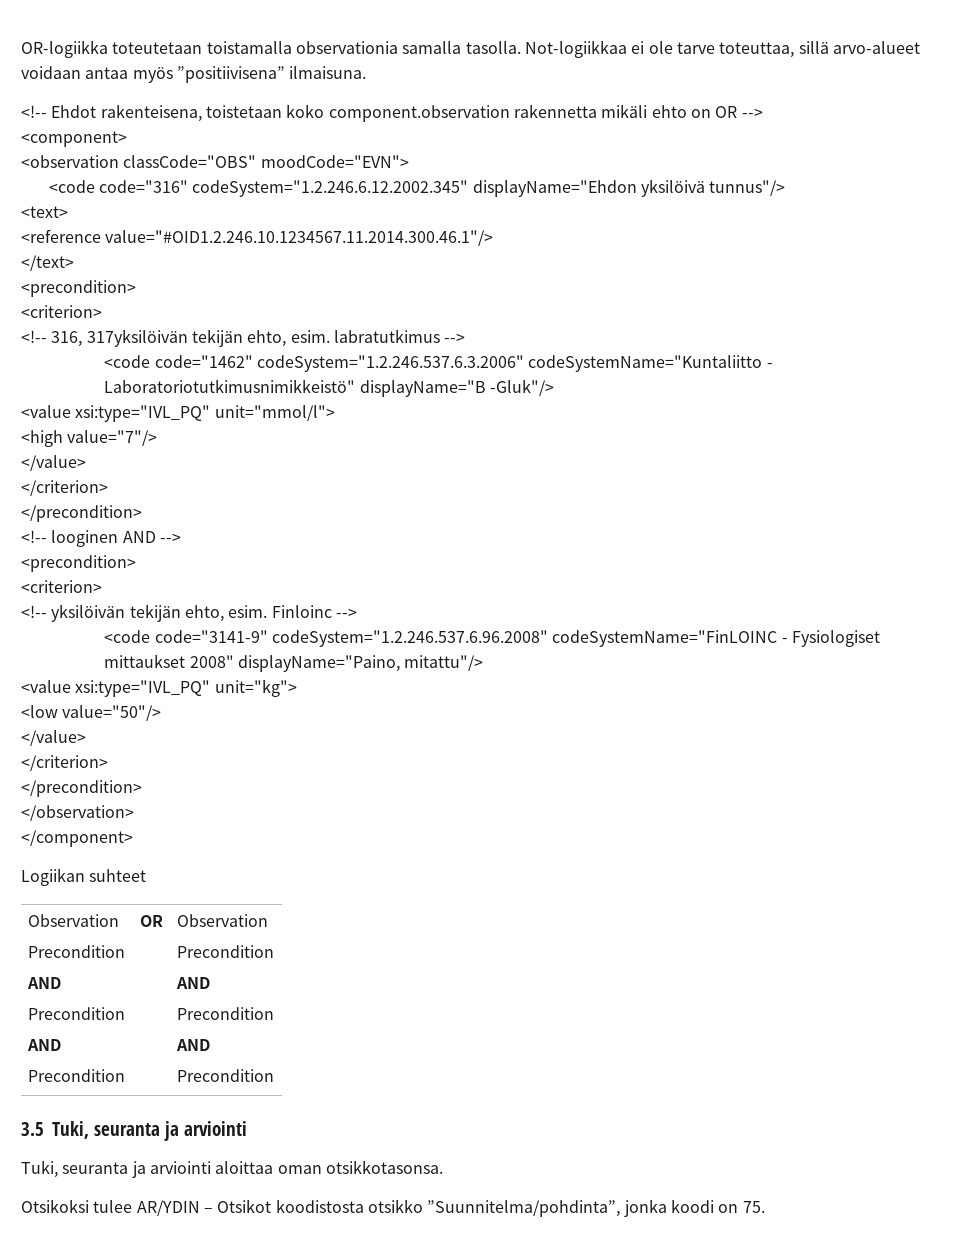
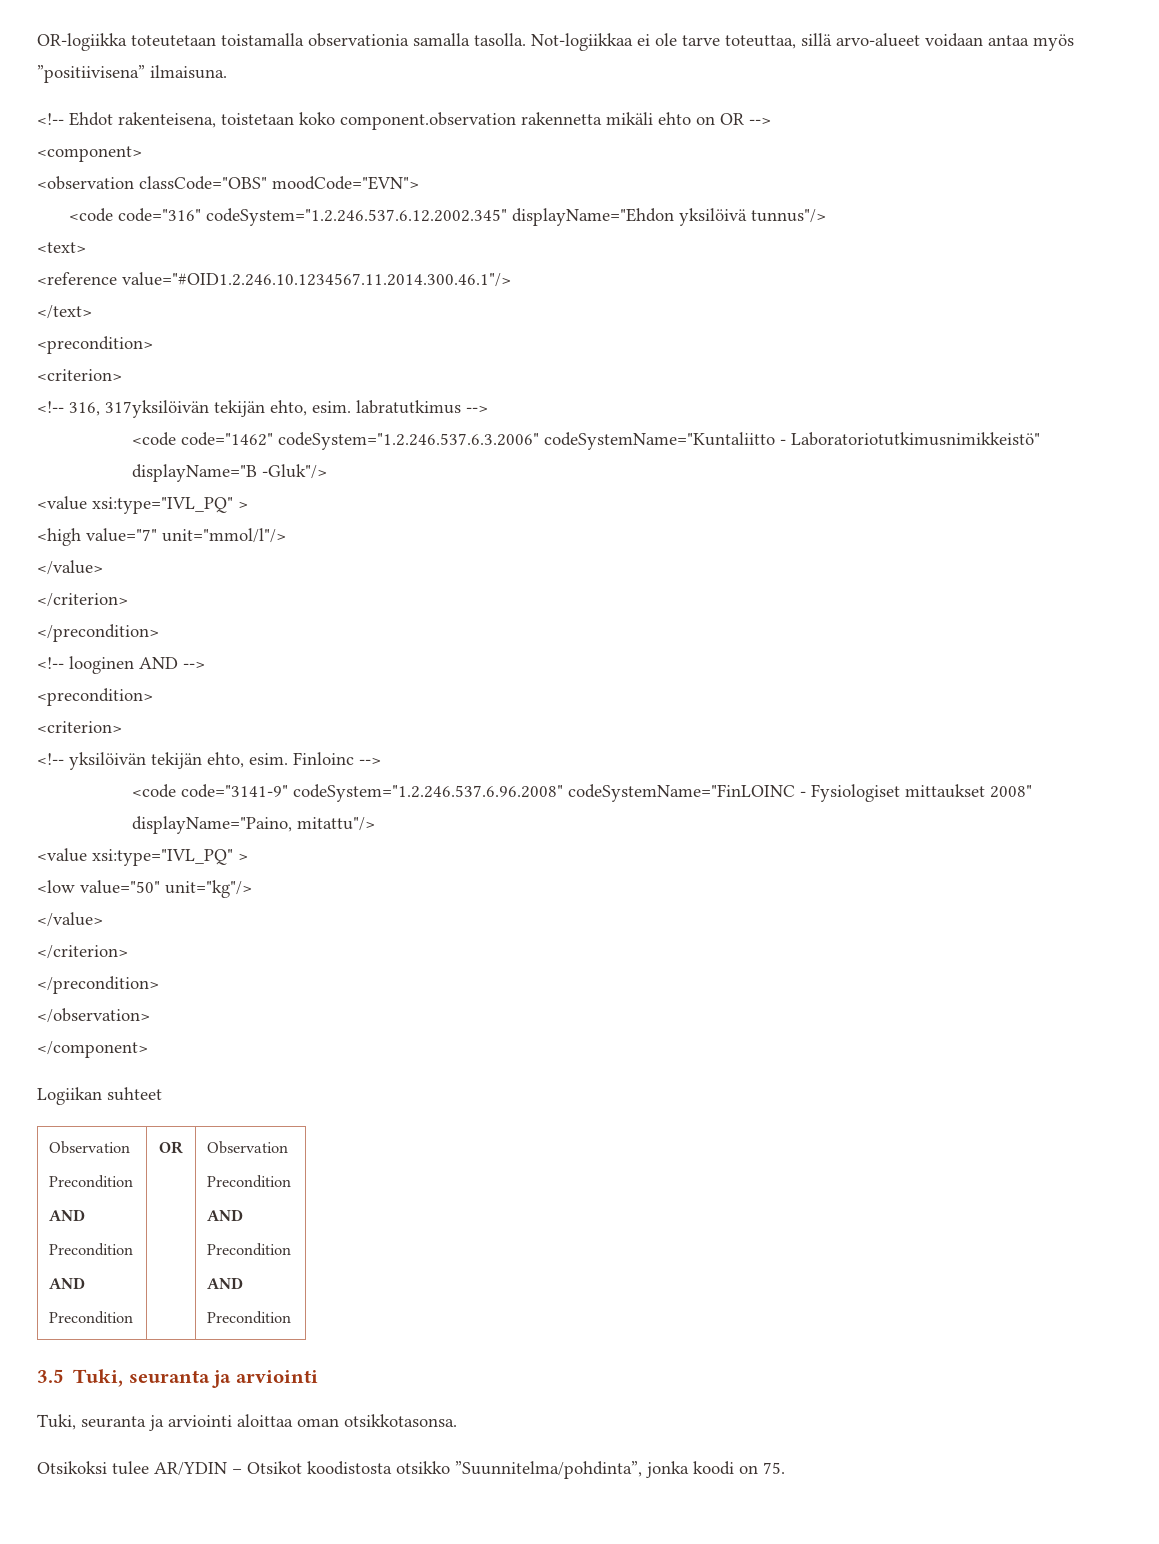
[192,180,469,197] codeSystem="1.2.246.6.12.2002.345" -> [205,208,507,226] codeSystem="1.2.246.537.6.12.2002.345"
[214,405,335,421] unit="mmol/l"> -> [238,501,248,509] >
[67,430,158,446] value="7"/> -> [86,528,286,543] value="7" unit="mmol/l"/>
[214,679,297,697] unit="kg"> -> [238,853,248,861] >
[62,705,162,721] value="50"/> -> [80,880,252,898] value="50" unit="kg"/>

